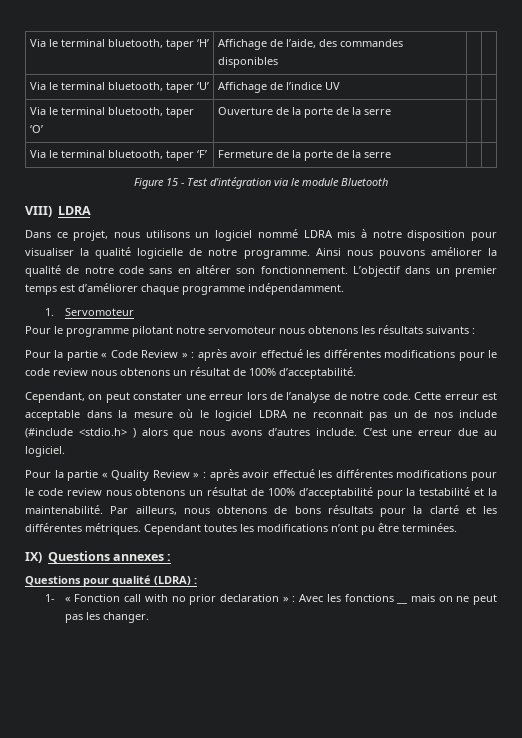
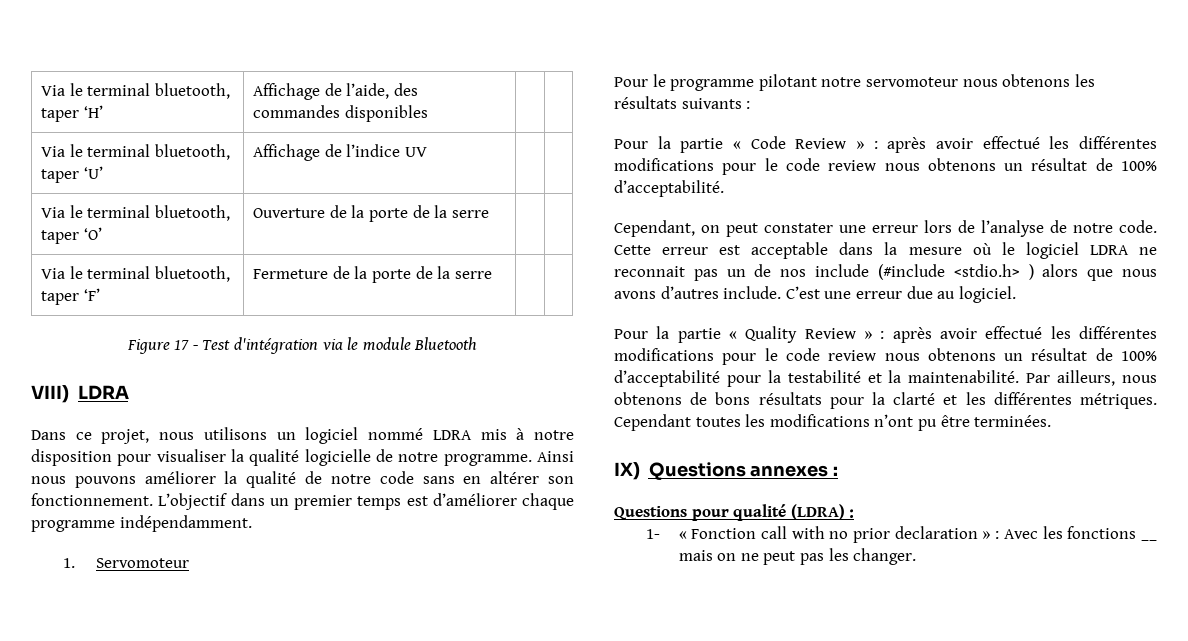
[166,178,178,186] 15 -> [174,340,190,350] 17

